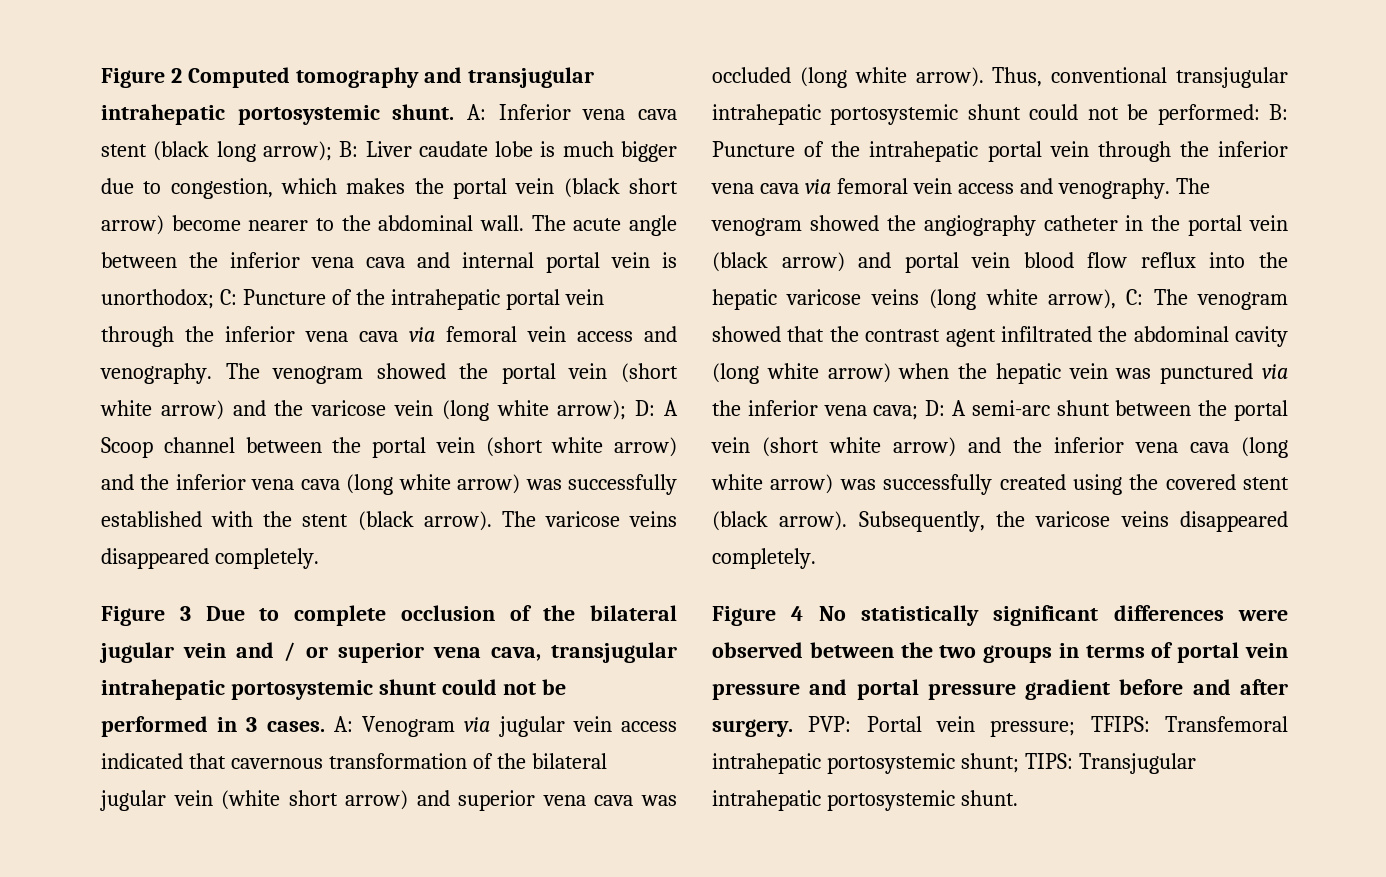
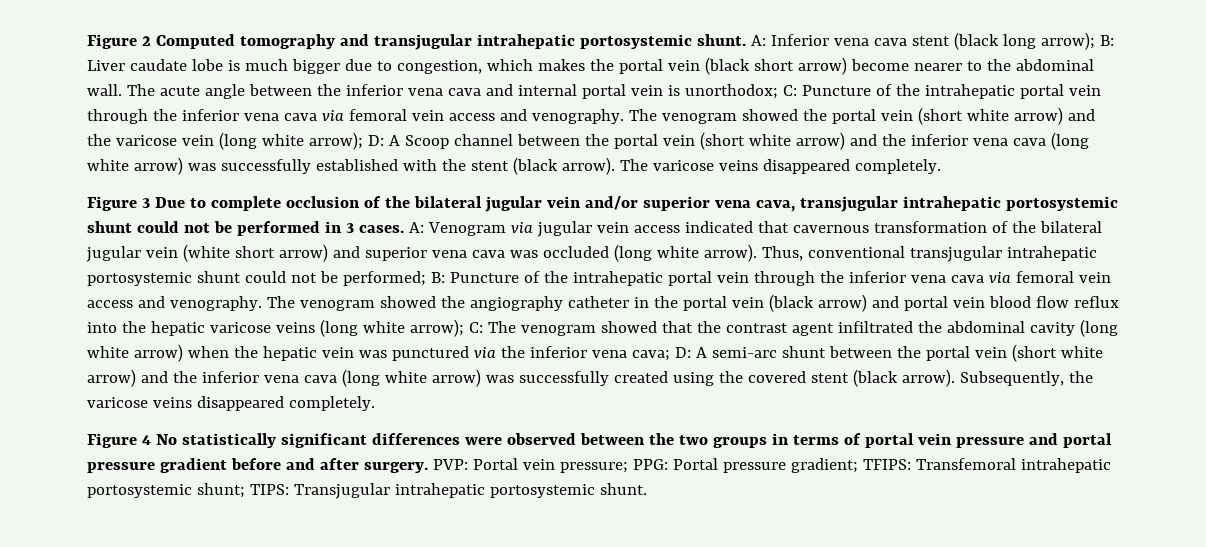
[236,642,328,662] and / or -> [584,196,638,210] and/or
[1157,104,1260,125] performed: -> [342,271,426,286] performed;
[1047,289,1116,309] arrow), -> [409,319,464,337] arrow);
(1076, 728) none -> [632,458,858,473] PPG: Portal pressure gradient;

